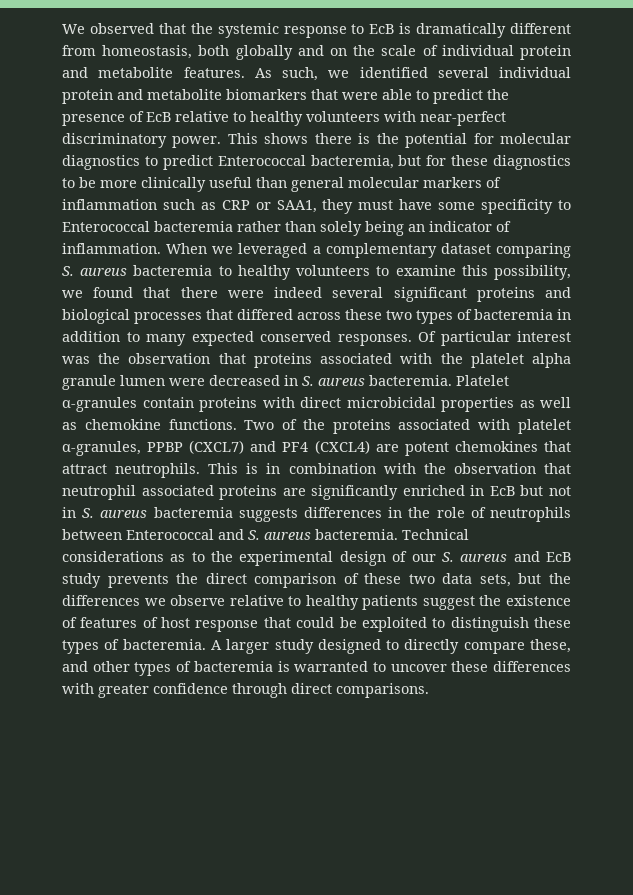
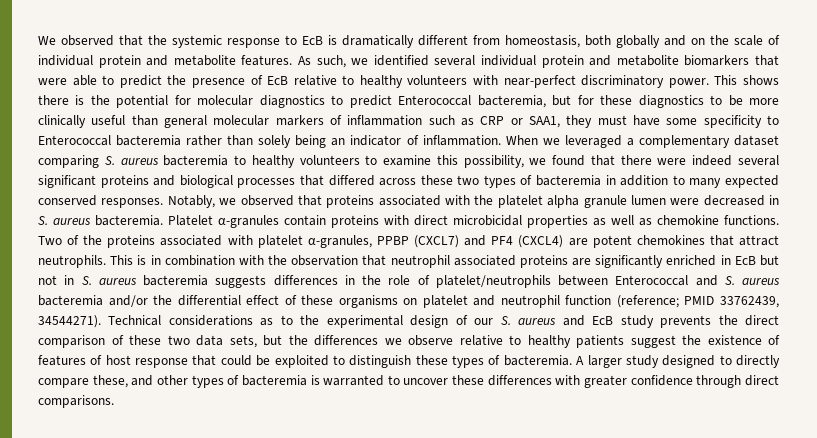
[418,331,571,346] [62,353,211,364] Of particular interest was the observation -> [167,195,294,208] Notably, we observed
[489,507,571,522] neutrophils -> [435,275,551,288] platelet/neutrophils
[315,529,398,540] bacteremia. -> [38,295,779,308] [38,315,101,328] bacteremia and/or the differential effect of these organisms on platelet and neutrophil function (reference; PMID 33762439, 34544271).

